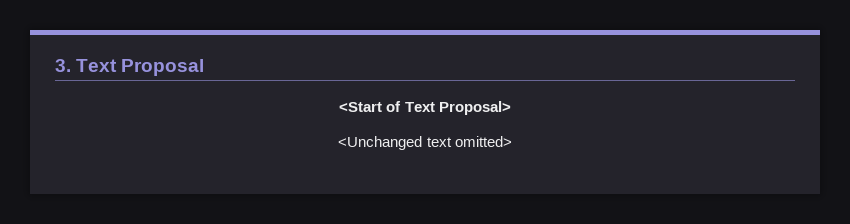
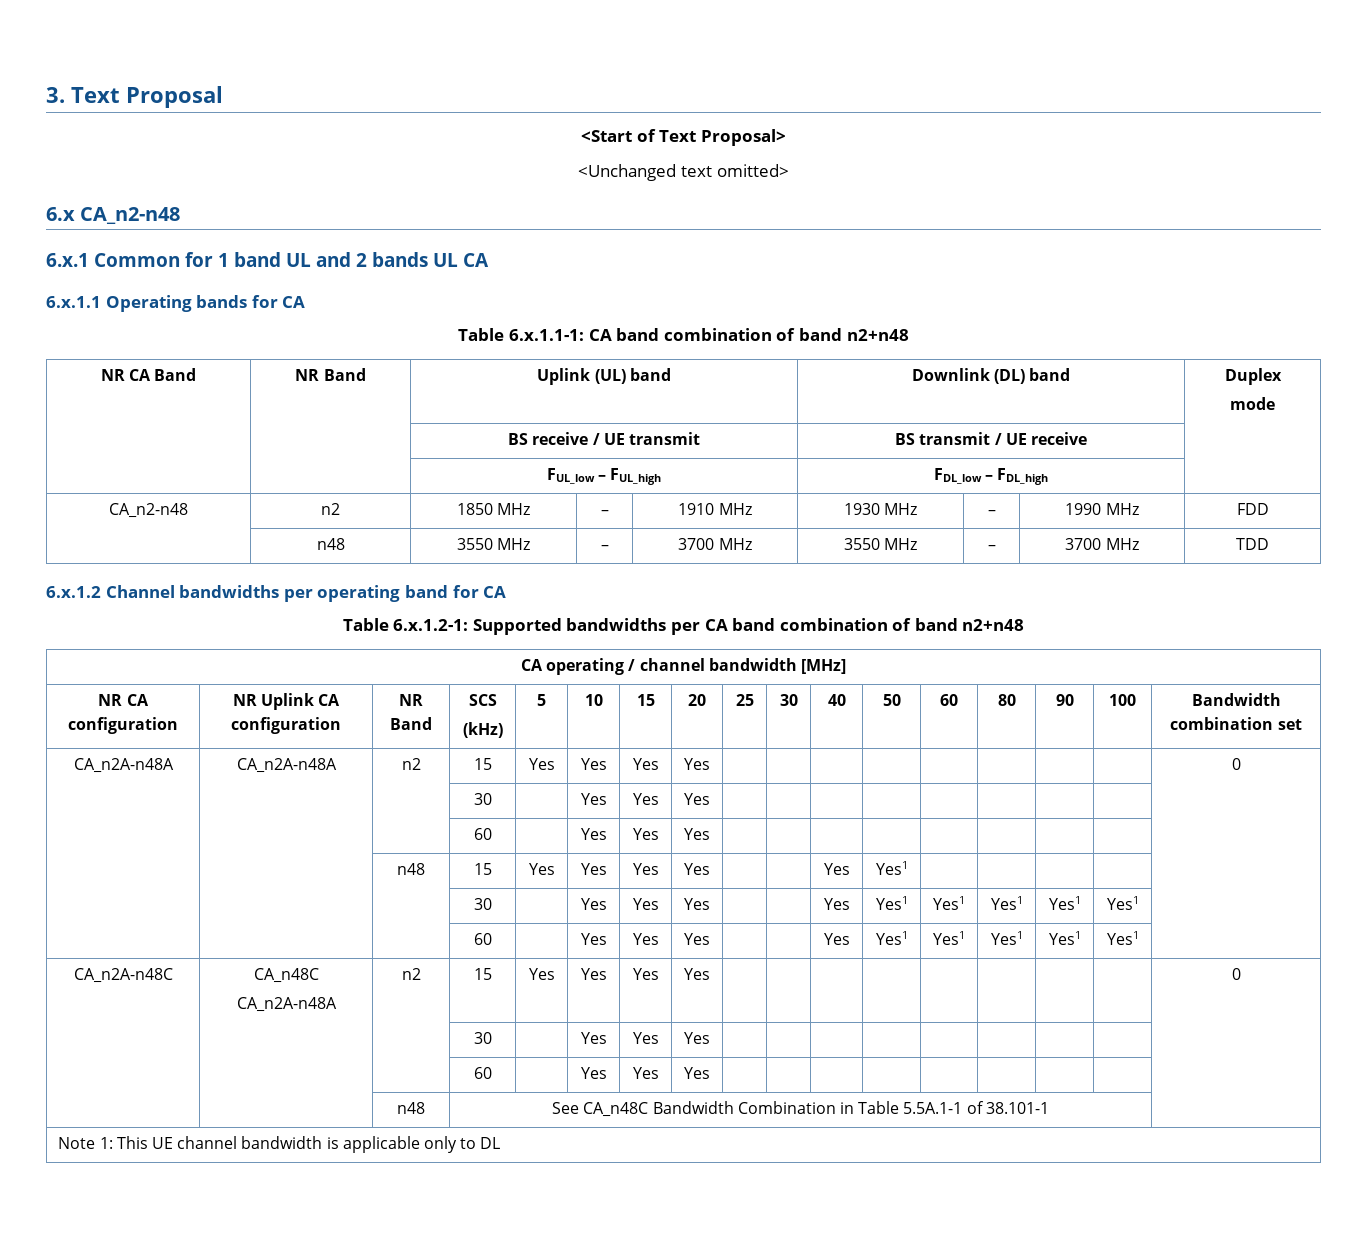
(512, 141) none -> [46,207,181,224] [46,252,489,267] [46,295,306,312] [458,328,909,341] [100,368,197,381] [295,368,366,381] [537,368,671,385] [911,368,1071,384] [1224,368,1282,385] [1230,397,1275,410] [508,432,700,445] [895,432,1087,445] [546,468,662,485] [933,468,1049,485] [109,503,188,518] [321,503,340,515] [456,503,531,515] [600,510,609,515] [678,503,752,515] [843,503,918,515] [987,510,996,515] [1065,503,1139,515] [1236,503,1269,515] [316,538,345,550] [456,538,531,550] [600,545,609,550] [678,538,752,550] [843,538,918,550] [987,545,996,550] [1065,538,1139,550] [1236,538,1269,550] [46,585,507,602] [342,618,1025,635] [521,658,846,675] [98,694,149,706] [68,717,178,734] [232,693,341,710] [230,717,341,734] [399,694,423,706] [390,717,432,730] [468,694,497,706] [462,722,503,738] [537,694,546,706] [584,694,603,706] [636,694,655,706] [688,694,706,706] [735,694,754,706] [779,694,798,706] [827,694,846,706] [882,694,901,706] [940,694,958,706] [997,694,1016,706] [1055,694,1074,706] [1109,694,1136,706] [1191,693,1281,706] [1170,717,1302,730] [73,758,174,773] [236,758,337,773] [401,758,421,770] [473,758,492,770] [528,758,555,770] [580,758,607,770] [632,758,659,770] [684,758,710,770] [1231,758,1241,770] [473,793,492,805] [580,793,607,805] [632,793,659,805] [684,793,710,805] [473,828,492,840] [580,828,607,840] [632,828,659,840] [684,828,710,840] [397,863,425,875] [473,863,492,875] [528,863,555,875] [580,863,607,875] [632,863,659,875] [684,863,710,875] [823,863,850,875] [875,861,908,875] [473,898,492,910] [580,898,607,910] [632,898,659,910] [684,898,710,910] [823,898,850,910] [875,896,908,910] [933,896,965,910] [990,896,1023,910] [1048,896,1081,910] [1106,896,1139,910] [473,933,492,945] [580,933,607,945] [632,933,659,945] [684,933,710,945] [823,933,850,945] [875,931,908,945] [933,931,965,945] [990,931,1023,945] [1048,931,1081,945] [1106,931,1139,945] [73,968,173,983] [253,968,319,983] [236,997,337,1012] [401,968,421,980] [473,968,492,980] [528,968,555,980] [580,968,607,980] [632,968,659,980] [684,968,710,980] [1231,968,1241,980] [473,1032,492,1044] [580,1032,607,1044] [632,1032,659,1044] [684,1032,710,1044] [473,1067,492,1079] [580,1067,607,1079] [632,1067,659,1079] [684,1067,710,1079] [397,1102,425,1114] [552,1101,1049,1117] [58,1136,501,1153] // 6.x CA_n2-n48 // 6.x.1 Common for 1 band UL and 2 bands UL CA // 6.x.1.1 Operating bands for CA // Table 6.x.1.1-1: CA band combination of band n2+n48 // NR CA Band | NR Band | Uplink (UL) band | Downlink (DL) band | Duplex // mode // | | BS receive / UE transmit | BS transmit / UE receive | // | | FUL_low – FUL_high | FDL_low – FDL_high | // CA_n2-n48 | n2 | 1850 MHz | – | 1910 MHz | 1930 MHz | – | 1990 MHz | FDD // | n48 | 3550 MHz | – | 3700 MHz | 3550 MHz | – | 3700 MHz | TDD // 6.x.1.2 Channel bandwidths per operating band for CA // Table 6.x.1.2-1: Supported bandwidths per CA band combination of band n2+n48 // CA operating / channel bandwidth [MHz] // NR CA configuration | NR Uplink CA configuration | NR Band | SCS // (kHz) | 5 | 10 | 15 | 20 | 25 | 30 | 40 | 50 | 60 | 80 | 90 | 100 | Bandwidth combination set // CA_n2A-n48A | CA_n2A-n48A | n2 | 15 | Yes | Yes | Yes | Yes | | | | | | | | | 0 // | | | 30 | | Yes | Yes | Yes | | | | | | | | | // | | | 60 | | Yes | Yes | Yes | | | | | | | | | // | | n48 | 15 | Yes | Yes | Yes | Yes | | | Yes | Yes1 | | | | | // | | | 30 | | Yes | Yes | Yes | | | Yes | Yes1 | Yes1 | Yes1 | Yes1 | Yes1 | // | | | 60 | | Yes | Yes | Yes | | | Yes | Yes1 | Yes1 | Yes1 | Yes1 | Yes1 | // CA_n2A-n48C | CA_n48C // CA_n2A-n48A | n2 | 15 | Yes | Yes | Yes | Yes | | | | | | | | | 0 // | | | 30 | | Yes | Yes | Yes | | | | | | | | | // | | | 60 | | Yes | Yes | Yes | | | | | | | | | // | | n48 | See CA_n48C Bandwidth Combination in Table 5.5A.1-1 of 38.101-1 | // Note 1: This UE channel bandwidth is applicable only to DL

